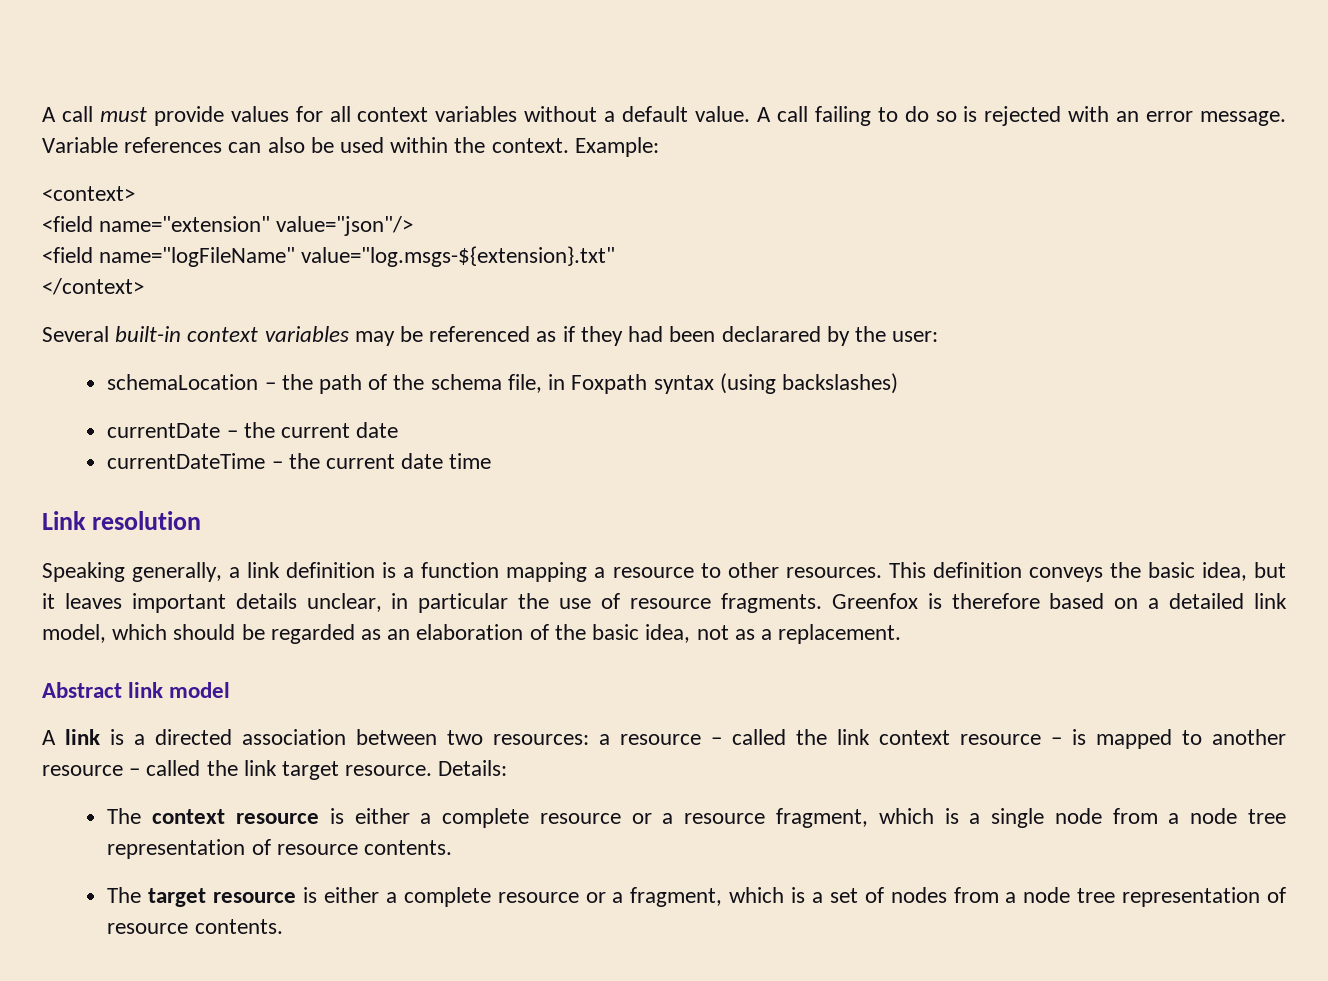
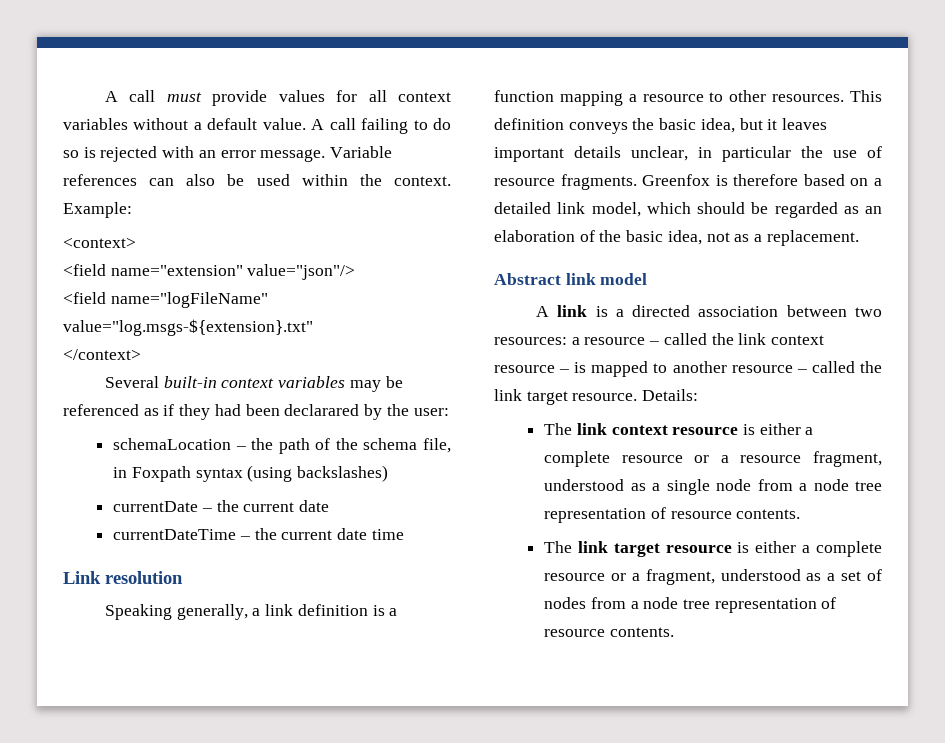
(142, 816) none -> [576,423,607,435] link
[878,808,959,824] which is -> [544,479,646,491] understood as
(142, 895) none -> [577,541,608,553] link
[729,887,806,903] which is -> [720,569,822,581] understood as

